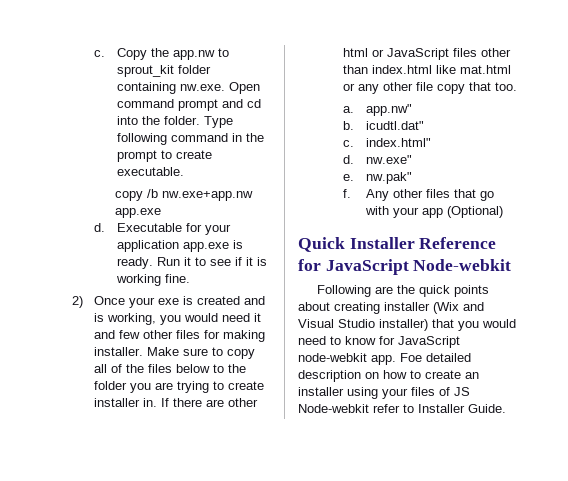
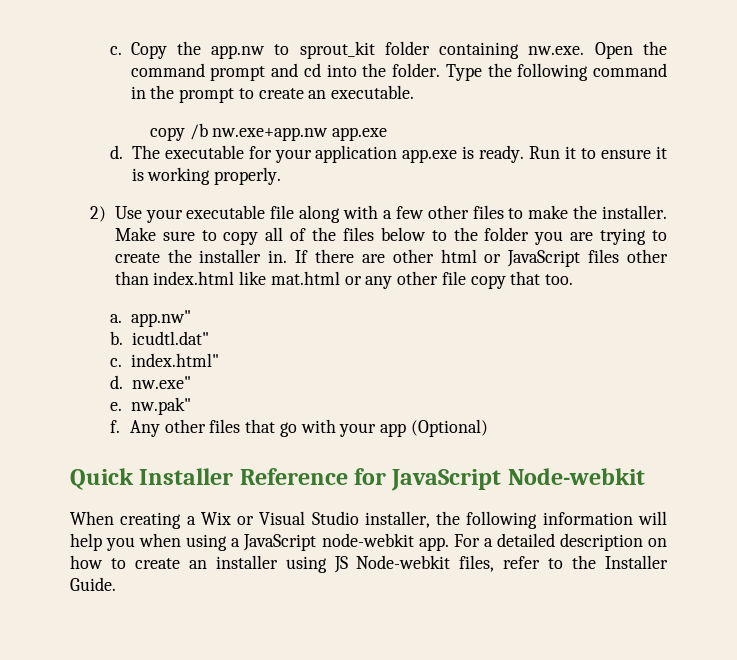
(260, 88) none -> [643,41,668,55] the
(233, 122) none -> [487,63,512,77] the
(212, 154) none -> [308,90,327,99] an
[116,223,182,232] Executable -> [131,145,244,159] The executable
[209,257,242,266] see if -> [601,149,652,159] ensure
[164,274,190,283] fine. -> [214,167,282,185] properly.
[94,296,266,308] [94,313,262,325] [94,330,266,342] Once your exe is created and is working, you would need it and few other files for making -> [114,205,598,223] Use your executable file along with a few other files to make the
(265, 385) none -> [167,249,192,263] the
[316,285,489,297] [298,302,484,314] [298,319,516,331] [298,336,395,345] Following are the quick points about creating installer (Wix and Visual Studio installer) that you would need to know for -> [70,511,667,529] [70,533,241,551] When creating a Wix or Visual Studio installer, the following information will help you when using a
[400,353,422,362] Foe -> [453,534,493,547] For a
[382,387,450,399] your files of -> (327, 564) none
(369, 408) none -> [459,555,495,572] files,
(414, 408) none -> [572,555,597,569] the

